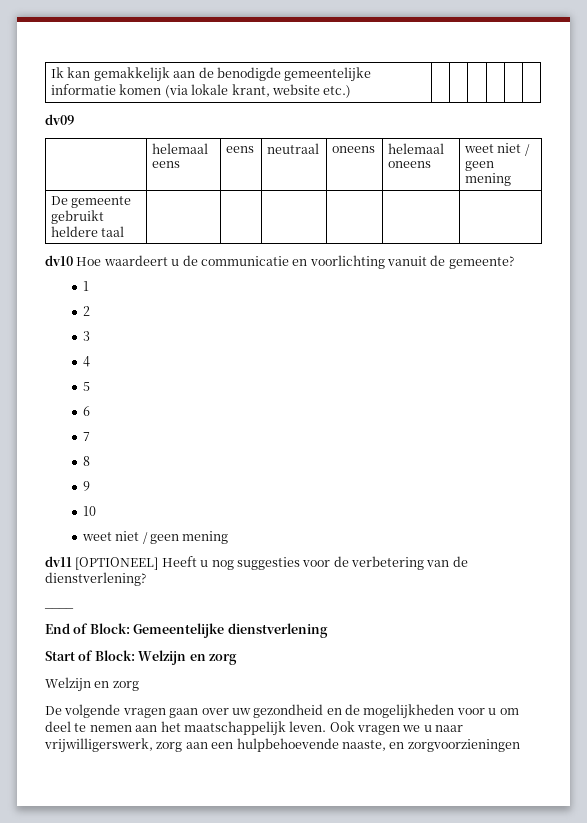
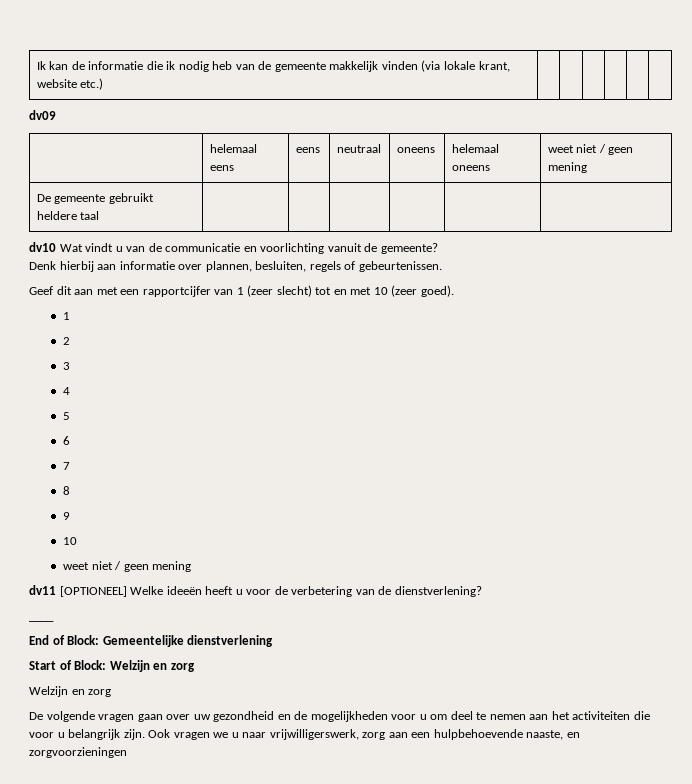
[93,67,372,82] [51,84,162,95] gemakkelijk aan de benodigde gemeentelijke informatie komen -> [71,61,418,72] de informatie die ik nodig heb van de gemeente makkelijk vinden
[76,255,180,266] Hoe waardeert u -> [59,243,146,252] Wat vindt u van
(514, 262) none -> [29,261,442,272] [29,285,454,297] // Denk hierbij aan informatie over plannen, besluiten, regels of gebeurtenissen. // Geef dit aan met een rapportcijfer van 1 (zeer slecht) tot en met 10 (zeer goed).
[161,556,300,570] Heeft u nog suggesties -> [130,586,243,595] Welke ideeën heeft u
[183,721,327,736] maatschappelijk leven. -> [572,711,650,720] [29,729,145,740] activiteiten die voor u belangrijk zijn.

